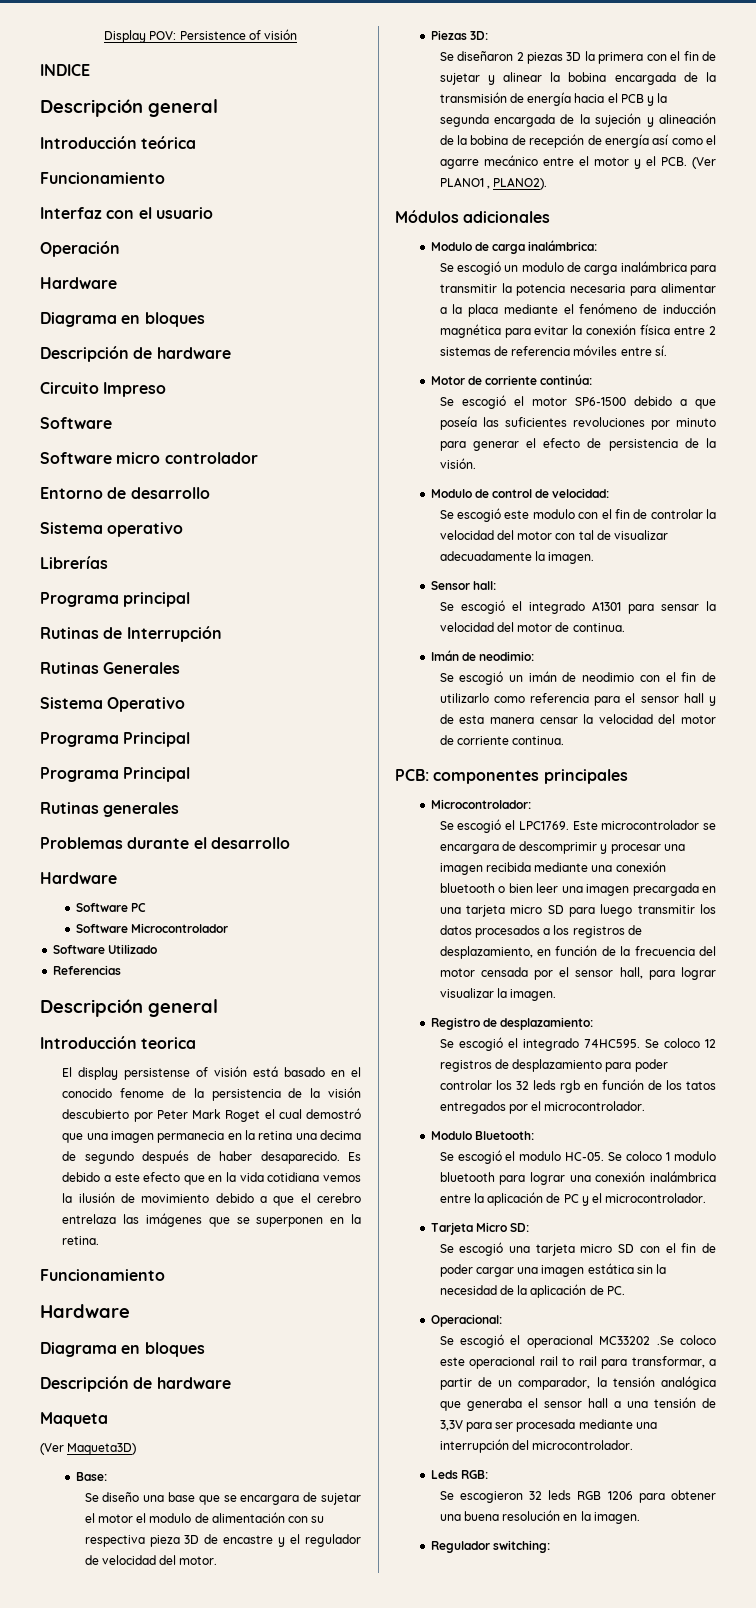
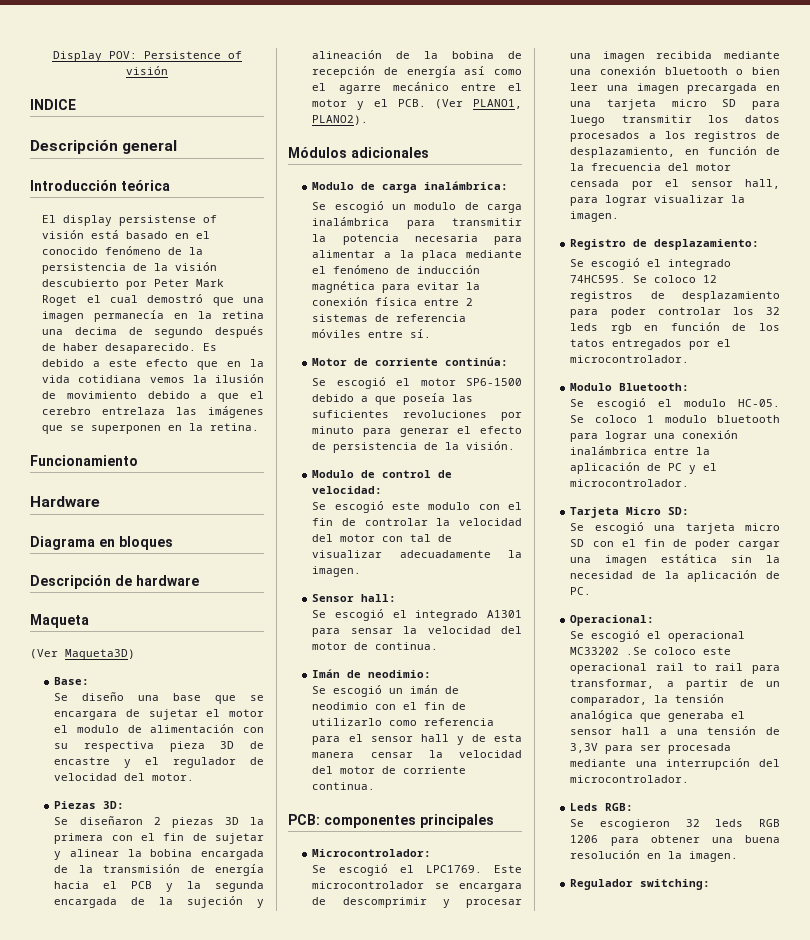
[40,172,165,184] [40,207,213,219] [40,241,120,257] [40,277,117,289] [40,312,205,327] [40,346,231,362] [40,382,167,397] [40,417,112,429] [40,452,258,464] [40,487,210,499] [40,522,184,537] [40,556,108,569] [40,592,191,607] [40,626,222,642] [40,662,181,674] [40,697,186,712] [40,732,191,747] [40,767,191,782] [40,802,180,817] [40,837,290,849] [40,872,117,884] [75,903,146,912] [75,923,228,933] [53,944,158,954] [53,965,122,975] [40,999,218,1017] [40,1036,197,1049] // Funcionamiento // Interfaz con el usuario // Operación // Hardware // Diagrama en bloques // Descripción de hardware // Circuito Impreso // Software // Software micro controlador // Entorno de desarrollo // Sistema operativo // Librerías // Programa principal // Rutinas de Interrupción // Rutinas Generales // Sistema Operativo // Programa Principal // Programa Principal // Rutinas generales // Problemas durante el desarrollo // Hardware // Software PC // Software Microcontrolador // Software Utilizado // Referencias // Descripción general // Introducción teorica -> (170, 185) none
[120,1088,165,1098] fenome -> [105,246,162,255] fenómeno
[157,1131,225,1143] permanecia -> [94,310,165,322] permanecía
[439,177,490,189] PLANO1 , -> [473,99,522,109] PLANO1,

